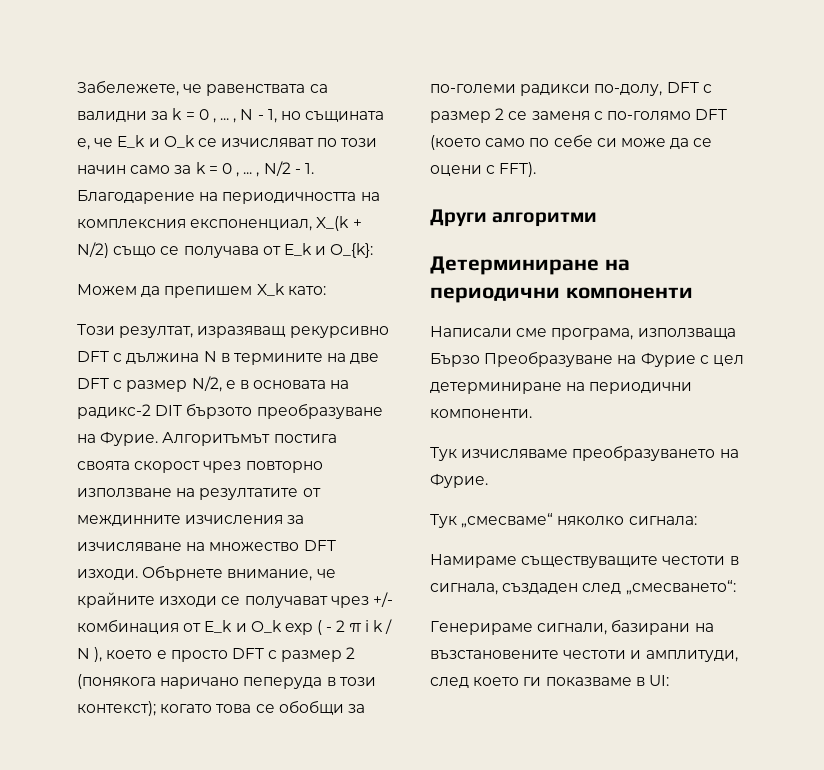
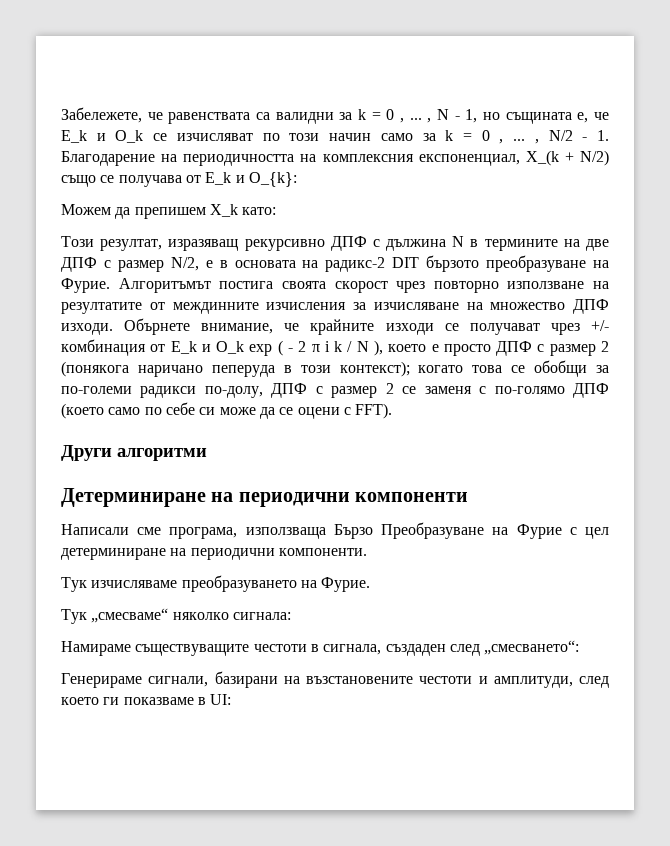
[77,351,109,362] DFT -> [330,236,367,251] ДПФ
[77,378,109,389] DFT -> [61,257,97,272] ДПФ
[303,540,336,551] DFT -> [573,299,609,314] ДПФ
[231,648,264,659] DFT -> [496,341,533,356] ДПФ
[666,82,699,93] DFT -> [271,383,308,398] ДПФ
[695,109,728,120] DFT -> [573,383,609,398] ДПФ

